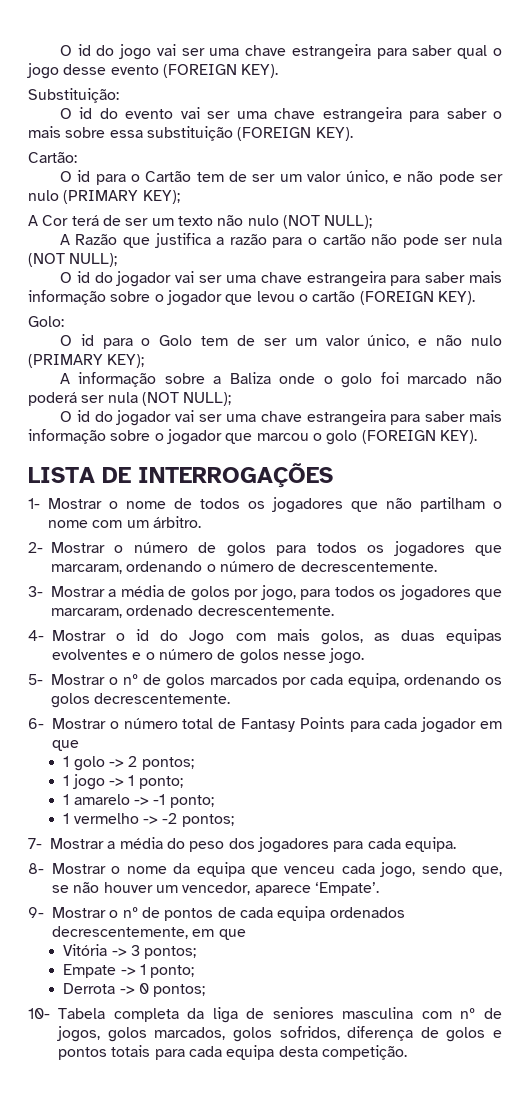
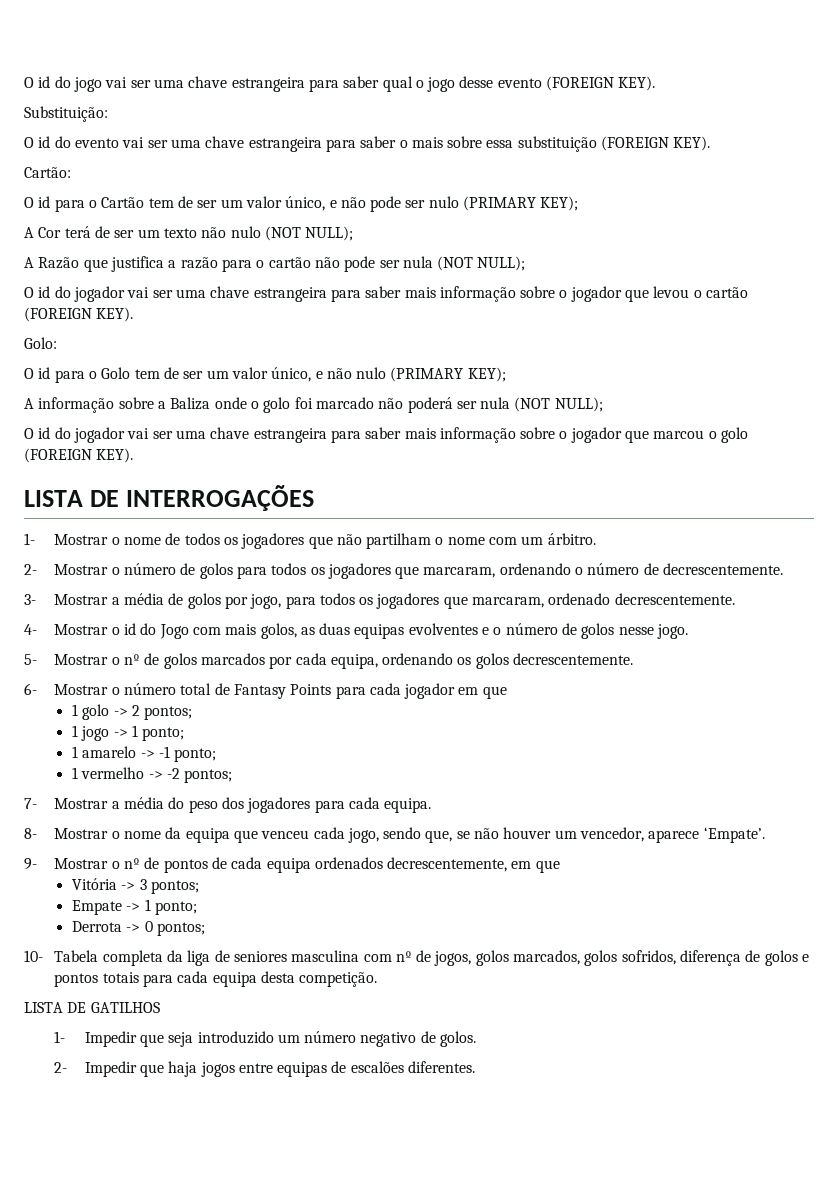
(407, 1052) none -> [24,1002,160,1013] [54,1031,477,1047] [54,1061,476,1077] // LISTA DE GATILHOS // 1- Impedir que seja introduzido um número negativo de golos. // 2- Impedir que haja jogos entre equipas de escalões diferentes.

